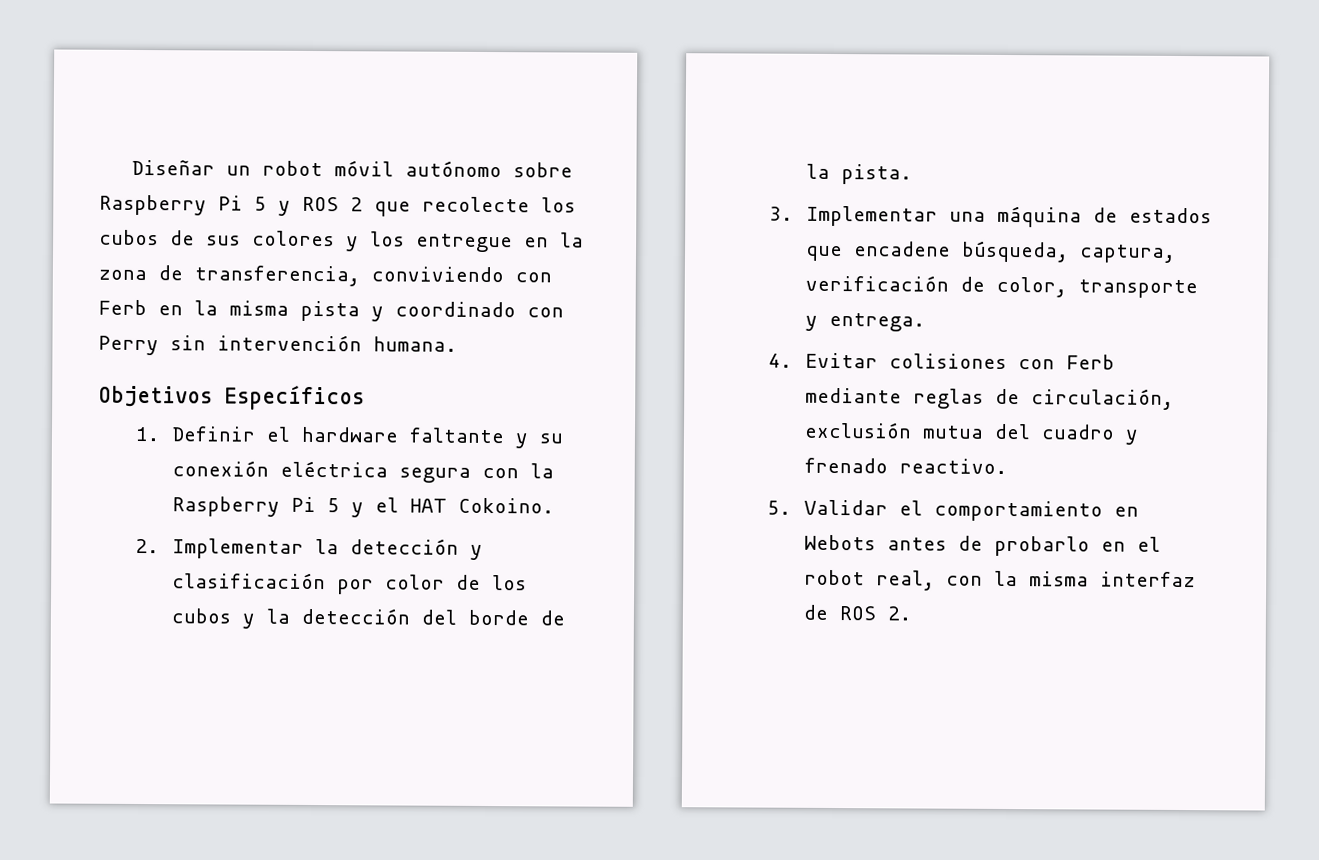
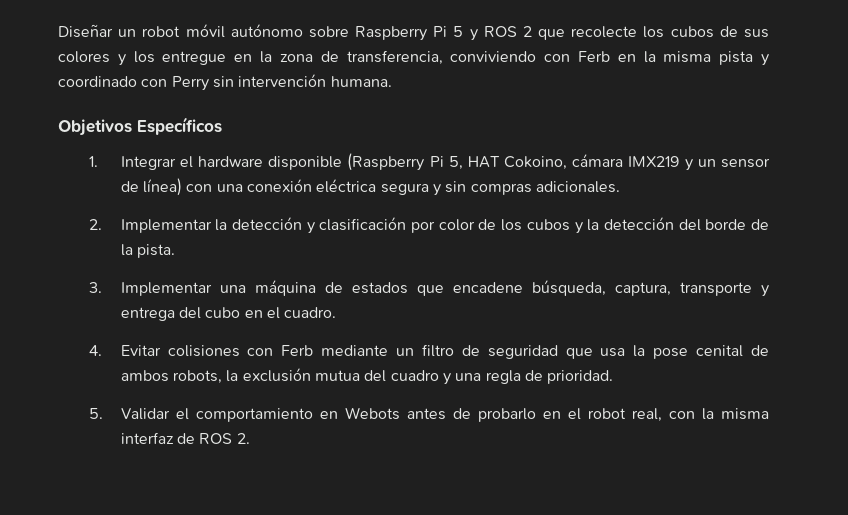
[172,426,257,442] Definir -> [120,156,176,170] Integrar
[409,427,564,449] [172,460,555,483] [172,496,555,518] faltante y su conexión eléctrica segura con la Raspberry Pi 5 y el HAT Cokoino. -> [268,153,770,171] [120,178,620,196] disponible (Raspberry Pi 5, HAT Cokoino, cámara IMX219 y un sensor de línea) con una conexión eléctrica segura y sin compras adicionales.
[805,274,1199,299] [805,312,926,332] verificación de color, transporte y entrega. -> [679,282,770,297] [120,307,337,321] transporte y entrega del cubo en el cuadro.
[913,388,1175,410] reglas de circulación, -> [396,344,769,359] [120,370,239,384] un filtro de seguridad que usa la pose cenital de ambos robots, la
[804,457,1008,475] frenado reactivo. -> [455,370,614,384] una regla de prioridad.

